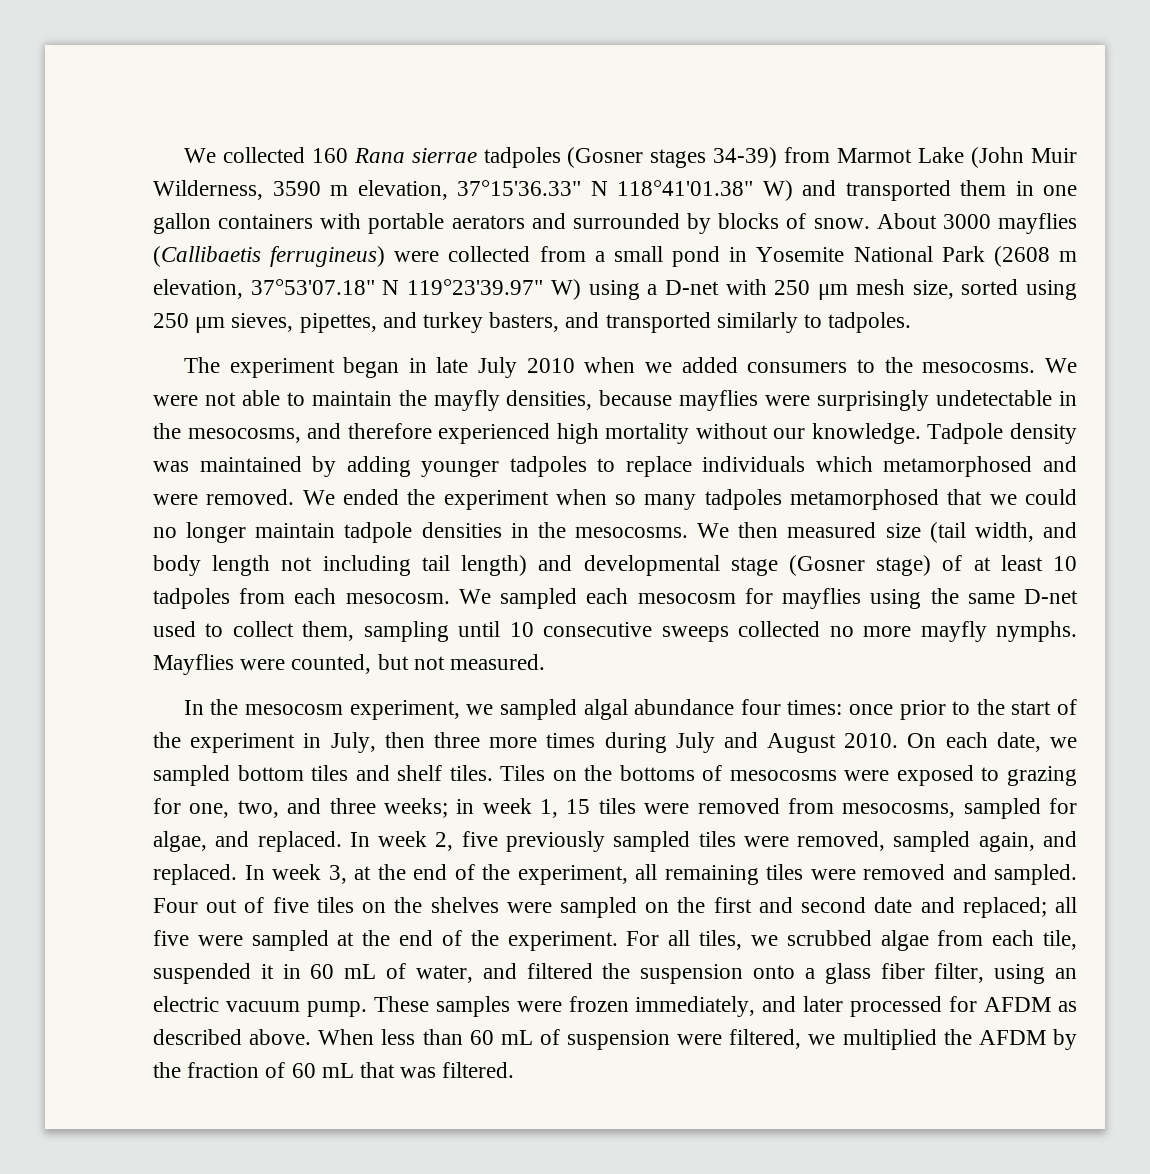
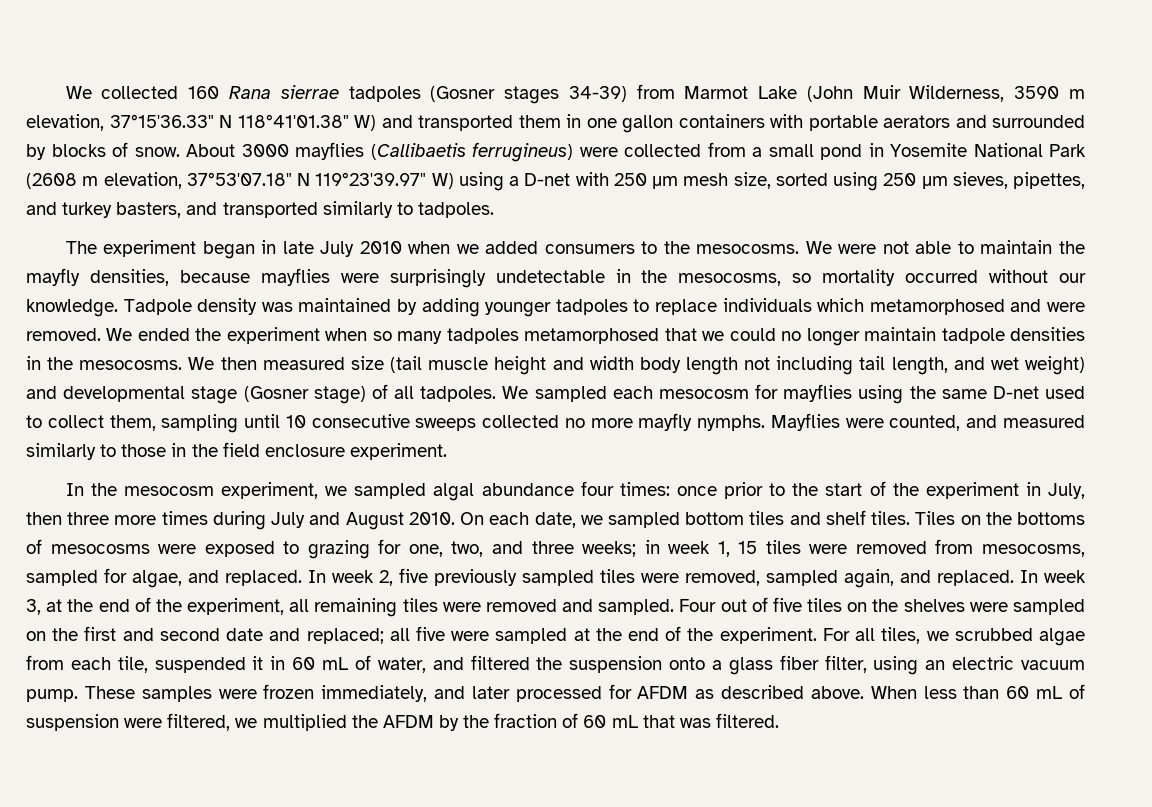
[307,423,690,444] and therefore experienced high mortality -> [792,269,979,286] so mortality occurred
[974,522,1077,542] width, and -> [428,356,634,375] muscle height and width
[461,555,528,576] length) -> [891,356,1085,375] length, and wet weight)
[973,555,1077,571] [153,588,450,609] at least 10 tadpoles from each mesocosm. -> [394,386,497,402] all tadpoles.
[377,654,546,670] but not measured. -> [966,415,1085,428] [26,442,447,460] and measured similarly to those in the field enclosure experiment.

